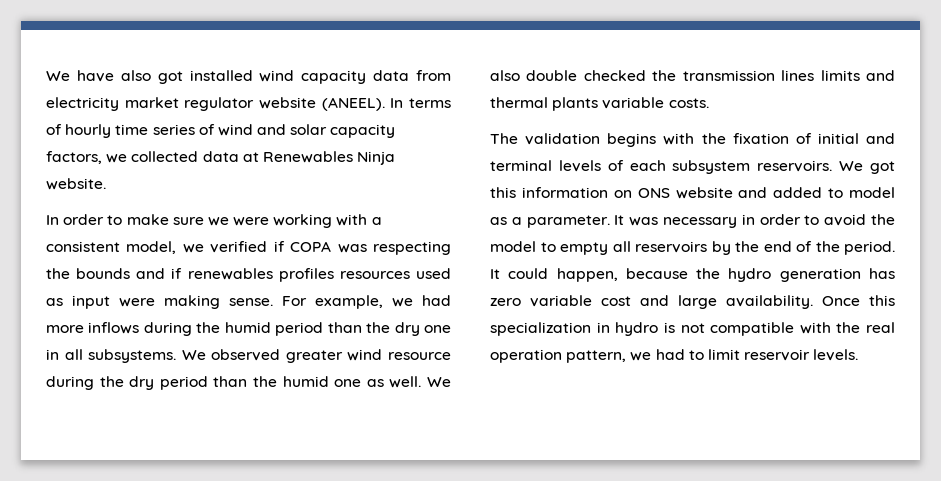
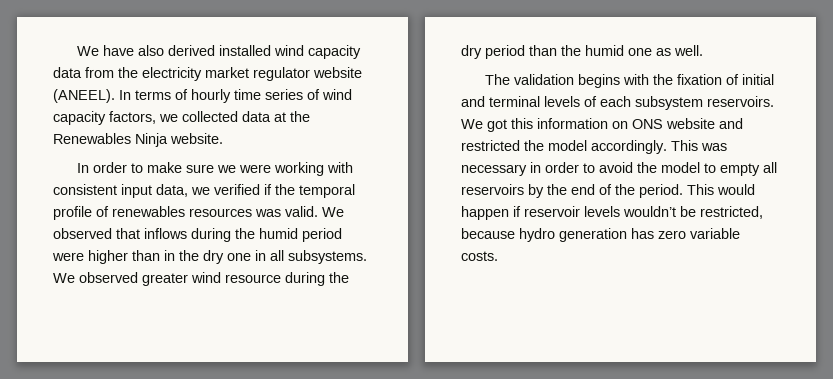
[157,71,183,84] got -> [167,45,215,56] derived
(451, 75) none -> [118,67,138,78] the
[257,124,328,135] and solar -> (352, 94) none
(259, 157) none -> [290,111,310,122] the
[371,217,382,225] [46,241,451,255] [46,268,451,282] [46,295,451,309] [46,325,84,333] a consistent model, we verified if COPA was respecting the bounds and if renewables profiles resources used as input were making sense. For example, we had more -> [53,184,355,198] [53,206,344,220] [53,228,140,239] consistent input data, we verified if the temporal profile of renewables resources was valid. We observed that
[327,322,362,333] than -> [52,250,175,264] were higher than in
[427,377,452,387] [490,70,895,81] [490,97,709,111] We also double checked the transmission lines limits and thermal plants variable costs. -> (703, 50) none
[773,187,895,198] [490,215,625,228] added to model as a parameter. It -> [461,140,698,154] restricted the model accordingly. This
[490,268,721,282] It could happen, because the -> [687,184,755,195] [461,206,763,220] [461,228,515,239] This would happen if reservoir levels wouldn’t be restricted, because
[601,295,895,309] [490,322,895,336] [490,349,859,363] cost and large availability. Once this specialization in hydro is not compatible with the real operation pattern, we had to limit reservoir levels. -> [461,251,498,261] costs.

